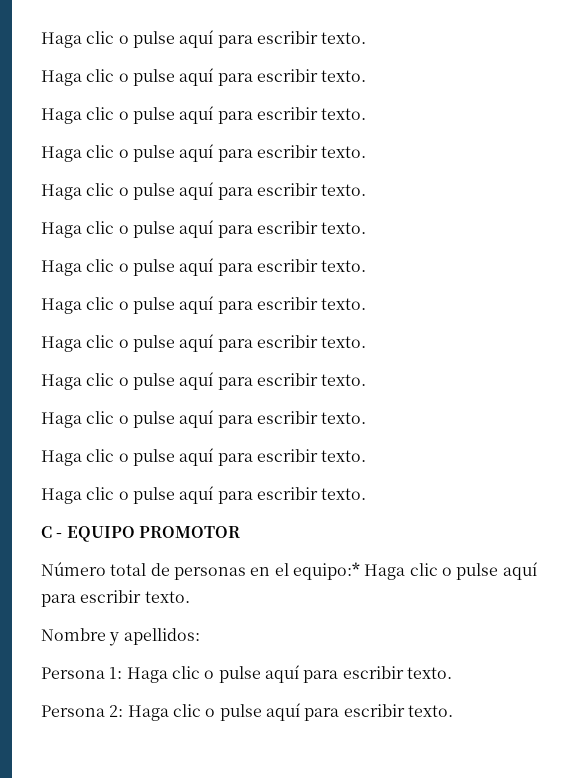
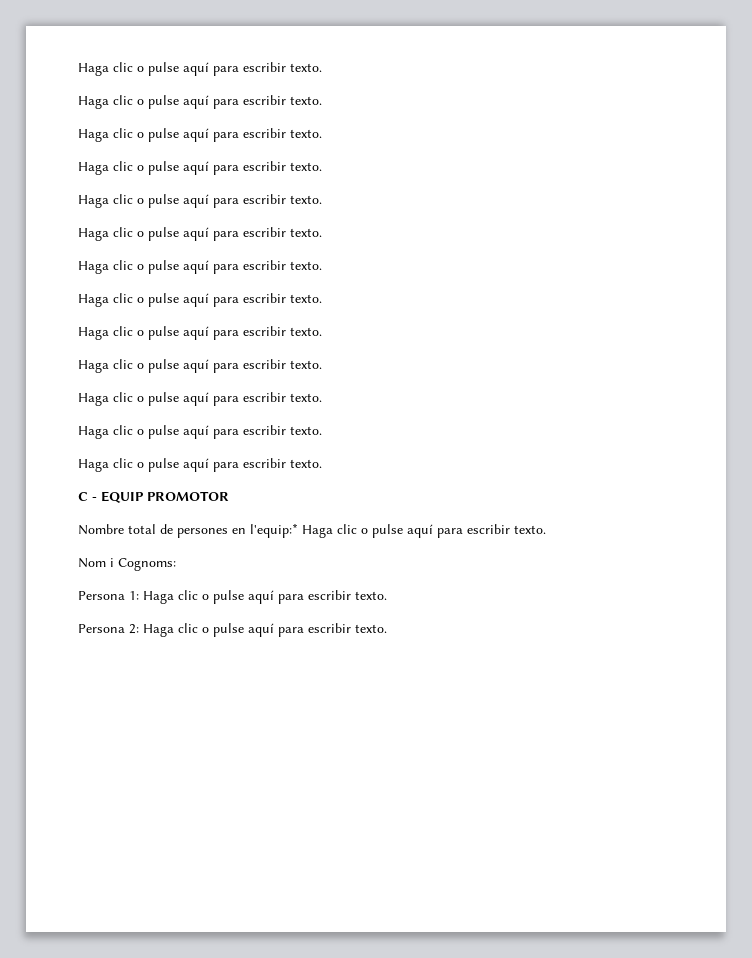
[66,526,135,542] EQUIPO -> [101,491,144,503] EQUIP
[41,562,106,576] Número -> [78,524,124,535] Nombre
[173,562,537,580] [41,590,190,607] [41,628,200,646] personas en el equipo:* Haga clic o pulse aquí para escribir texto. // Nombre y apellidos: -> [177,523,546,538] [78,558,176,571] persones en l'equip:* Haga clic o pulse aquí para escribir texto. // Nom i Cognoms:

